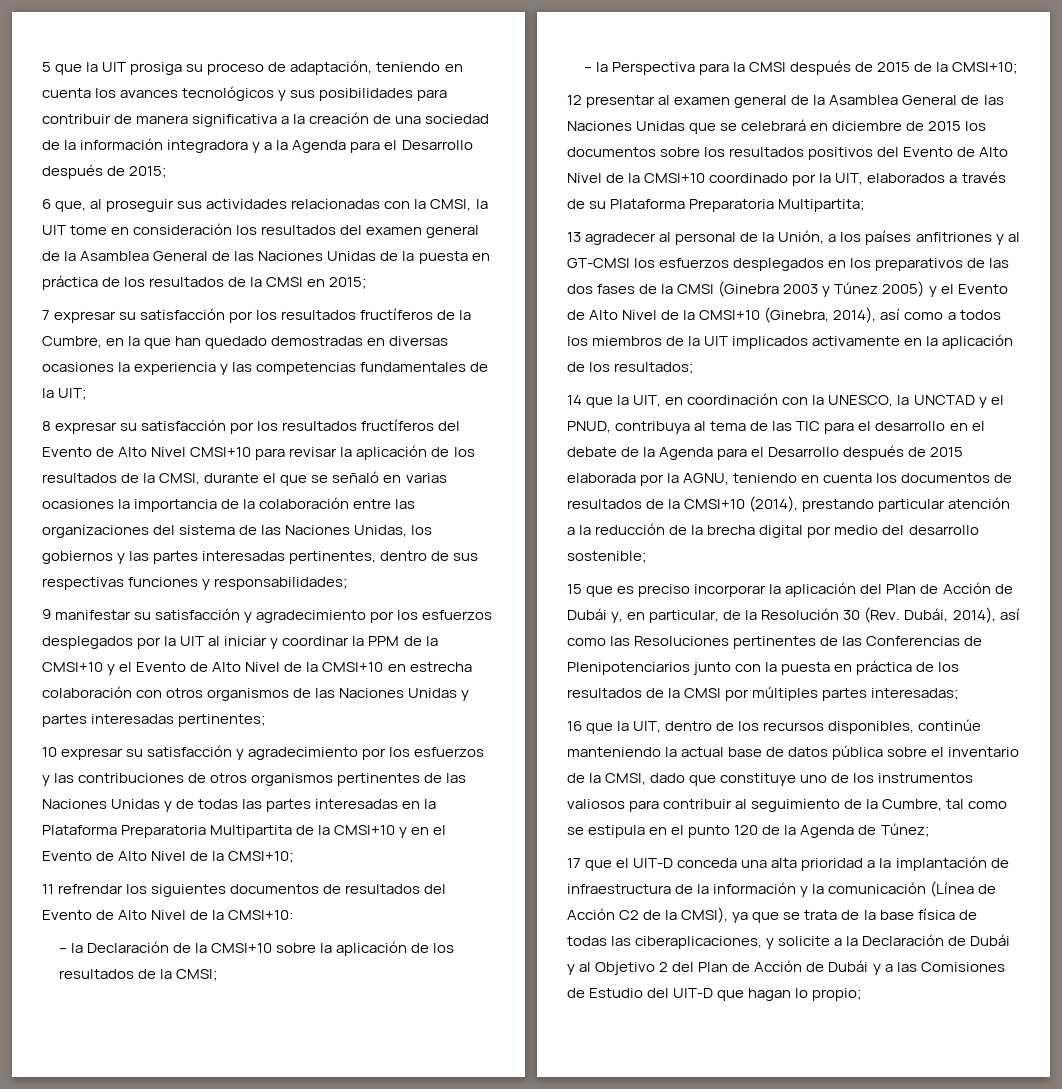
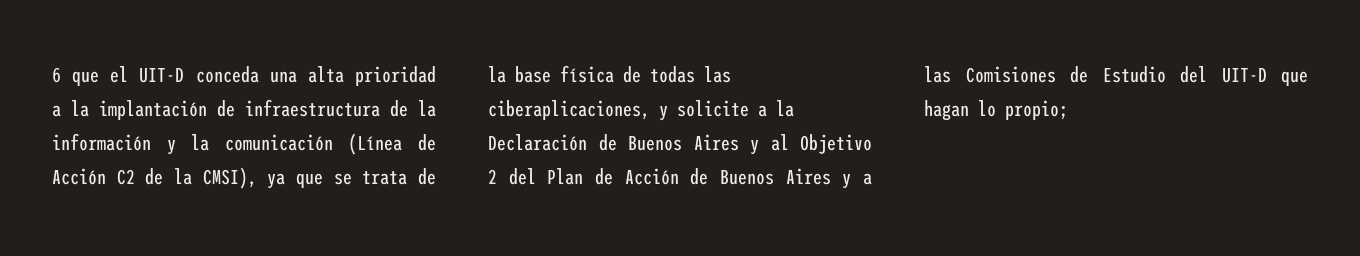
[42,60,463,75] [42,86,448,101] [42,112,490,127] [42,138,473,153] [42,164,168,179] [42,199,488,212] [42,223,480,238] [42,251,490,264] [42,275,368,290] [42,308,472,323] [42,336,449,349] [42,362,489,375] [42,388,88,400] [42,419,461,434] [42,445,475,460] [42,471,447,486] [42,497,416,512] [42,525,433,538] [42,551,479,564] [42,577,349,590] [42,608,493,623] [42,636,438,649] [42,662,472,675] [42,686,470,701] [42,714,267,727] [42,745,485,760] [42,773,467,786] [42,799,437,812] [42,825,447,838] [42,851,295,863] [42,884,447,897] [42,910,294,920] [58,941,455,956] [58,969,219,981] [583,60,1019,75] [567,95,1004,108] [567,119,987,134] [567,147,1009,160] [567,171,1006,186] [567,199,866,212] [567,230,1020,245] [567,258,1010,271] [567,281,1008,297] [567,307,1001,323] [567,334,1014,349] [567,362,695,374] [567,393,1004,408] [567,421,985,434] [567,445,964,460] [567,473,1013,486] [567,496,1011,512] [567,523,979,538] [567,551,647,563] [567,582,1013,597] [567,607,1020,623] [567,636,983,649] [567,660,960,675] [567,686,960,701] [567,719,982,734] [567,745,1020,760] [567,773,974,786] [567,799,1008,812] [567,823,930,838] [567,858,581,868] 5 que la UIT prosiga su proceso de adaptación, teniendo en cuenta los avances tecnológicos y sus posibilidades para contribuir de manera significativa a la creación de una sociedad de la información integradora y a la Agenda para el Desarrollo después de 2015; // 6 que, al proseguir sus actividades relacionadas con la CMSI, la UIT tome en consideración los resultados del examen general de la Asamblea General de las Naciones Unidas de la puesta en práctica de los resultados de la CMSI en 2015; // 7 expresar su satisfacción por los resultados fructíferos de la Cumbre, en la que han quedado demostradas en diversas ocasiones la experiencia y las competencias fundamentales de la UIT; // 8 expresar su satisfacción por los resultados fructíferos del Evento de Alto Nivel CMSI+10 para revisar la aplicación de los resultados de la CMSI, durante el que se señaló en varias ocasiones la importancia de la colaboración entre las organizaciones del sistema de las Naciones Unidas, los gobiernos y las partes interesadas pertinentes, dentro de sus respectivas funciones y responsabilidades; // 9 manifestar su satisfacción y agradecimiento por los esfuerzos desplegados por la UIT al iniciar y coordinar la PPM de la CMSI+10 y el Evento de Alto Nivel de la CMSI+10 en estrecha colaboración con otros organismos de las Naciones Unidas y partes interesadas pertinentes; // 10 expresar su satisfacción y agradecimiento por los esfuerzos y las contribuciones de otros organismos pertinentes de las Naciones Unidas y de todas las partes interesadas en la Plataforma Preparatoria Multipartita de la CMSI+10 y en el Evento de Alto Nivel de la CMSI+10; // 11 refrendar los siguientes documentos de resultados del Evento de Alto Nivel de la CMSI+10: // – la Declaración de la CMSI+10 sobre la aplicación de los resultados de la CMSI; // – la Perspectiva para la CMSI después de 2015 de la CMSI+10; // 12 presentar al examen general de la Asamblea General de las Naciones Unidas que se celebrará en diciembre de 2015 los documentos sobre los resultados positivos del Evento de Alto Nivel de la CMSI+10 coordinado por la UIT, elaborados a través de su Plataforma Preparatoria Multipartita; // 13 agradecer al personal de la Unión, a los países anfitriones y al GT-CMSI los esfuerzos desplegados en los preparativos de las dos fases de la CMSI (Ginebra 2003 y Túnez 2005) y el Evento de Alto Nivel de la CMSI+10 (Ginebra, 2014), así como a todos los miembros de la UIT implicados activamente en la aplicación de los resultados; // 14 que la UIT, en coordinación con la UNESCO, la UNCTAD y el PNUD, contribuya al tema de las TIC para el desarrollo en el debate de la Agenda para el Desarrollo después de 2015 elaborada por la AGNU, teniendo en cuenta los documentos de resultados de la CMSI+10 (2014), prestando particular atención a la reducción de la brecha digital por medio del desarrollo sostenible; // 15 que es preciso incorporar la aplicación del Plan de Acción de Dubái y, en particular, de la Resolución 30 (Rev. Dubái, 2014), así como las Resoluciones pertinentes de las Conferencias de Plenipotenciarios junto con la puesta en práctica de los resultados de la CMSI por múltiples partes interesadas; // 16 que la UIT, dentro de los recursos disponibles, continúe manteniendo la actual base de datos pública sobre el inventario de la CMSI, dado que constituye uno de los instrumentos valiosos para contribuir al seguimiento de la Cumbre, tal como se estipula en el punto 120 de la Agenda de Túnez; // 17 -> [52,67,61,83] 6
[970,934,1011,946] Dubái -> [628,134,739,151] Buenos Aires
[828,960,869,972] Dubái -> [720,168,831,185] Buenos Aires

